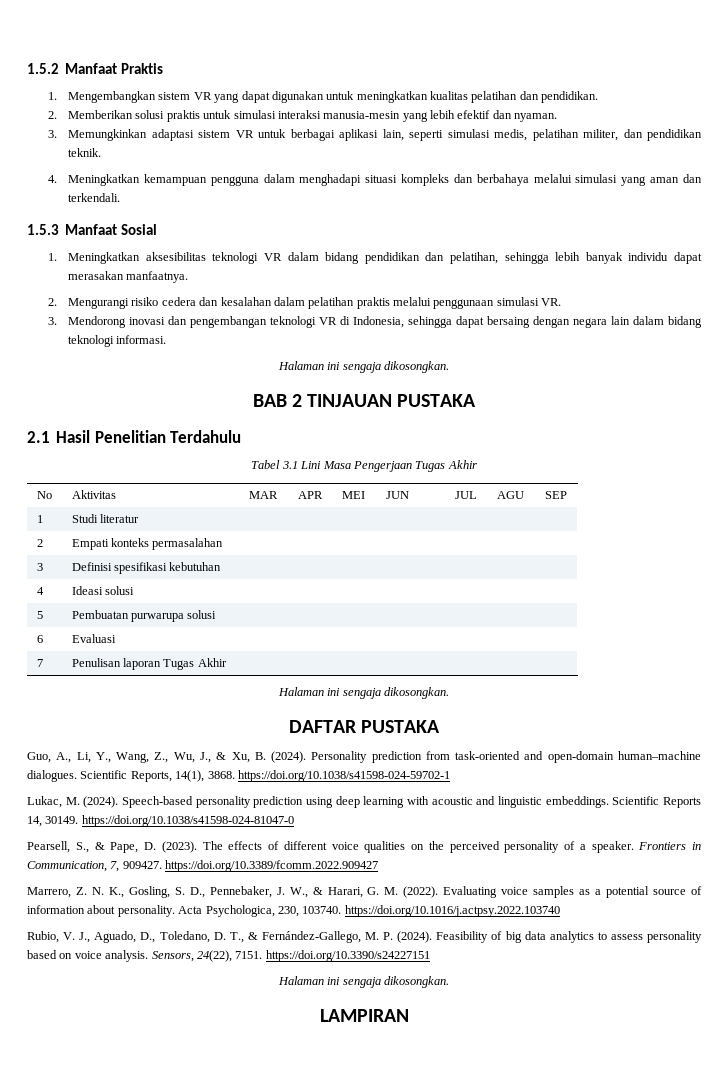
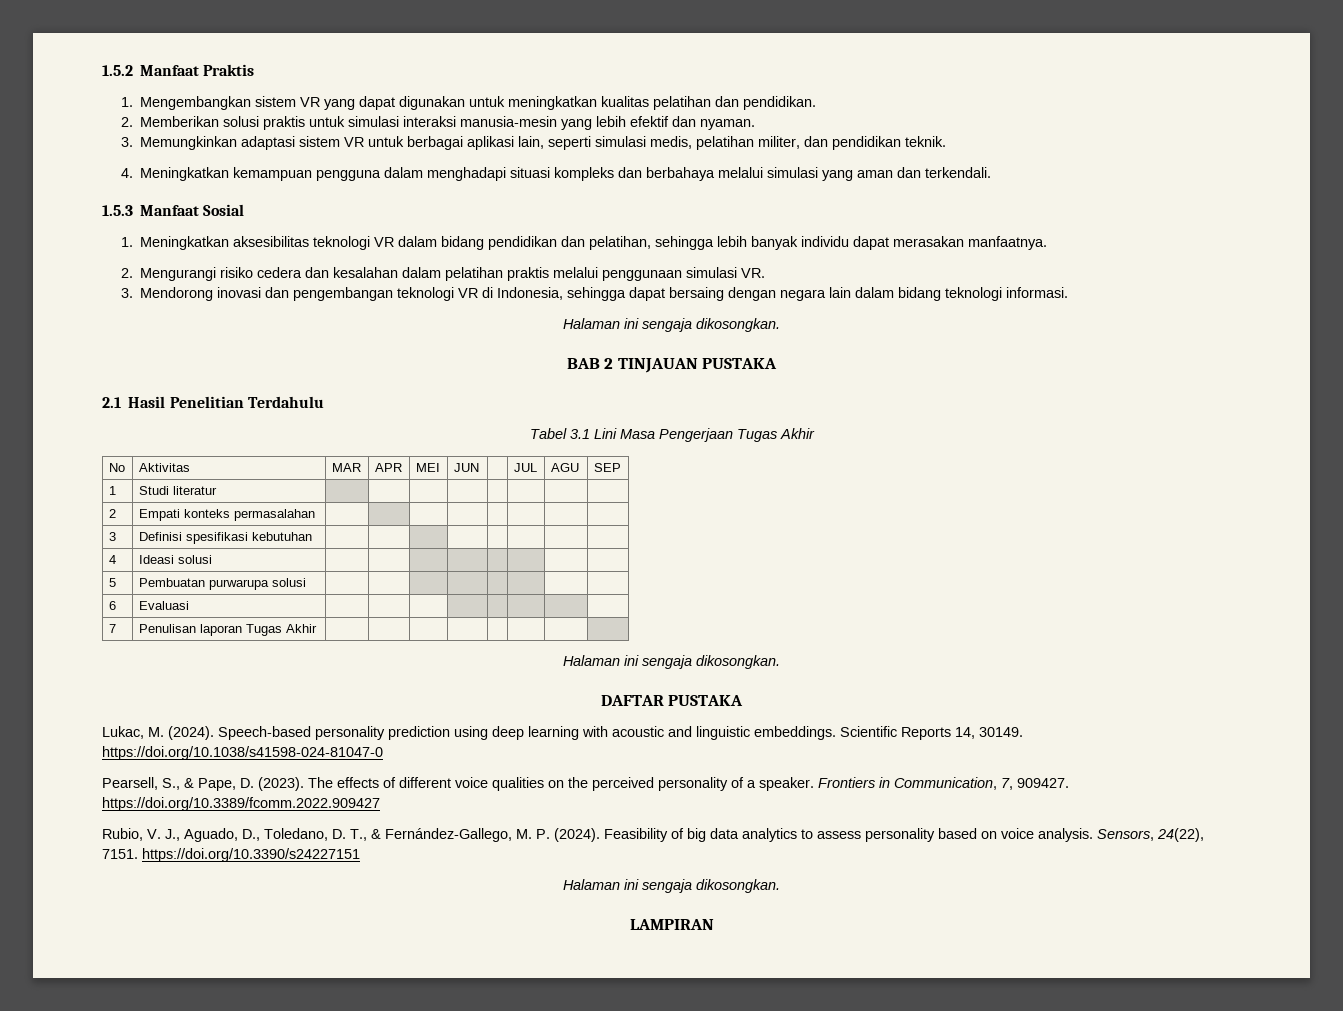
[27,751,701,763] [27,770,450,782] // Guo, A., Li, Y., Wang, Z., Wu, J., & Xu, B. (2024). Personality prediction from task-oriented and open-domain human–machine dialogues. Scientific Reports, 14(1), 3868. https://doi.org/10.1038/s41598-024-59702-1 -> (744, 700) none
[27,886,703,898] [27,905,560,917] // Marrero, Z. N. K., Gosling, S. D., Pennebaker, J. W., & Harari, G. M. (2022). Evaluating voice samples as a potential source of information about personality. Acta Psychologica, 230, 103740. https://doi.org/10.1016/j.actpsy.2022.103740 -> (380, 804) none

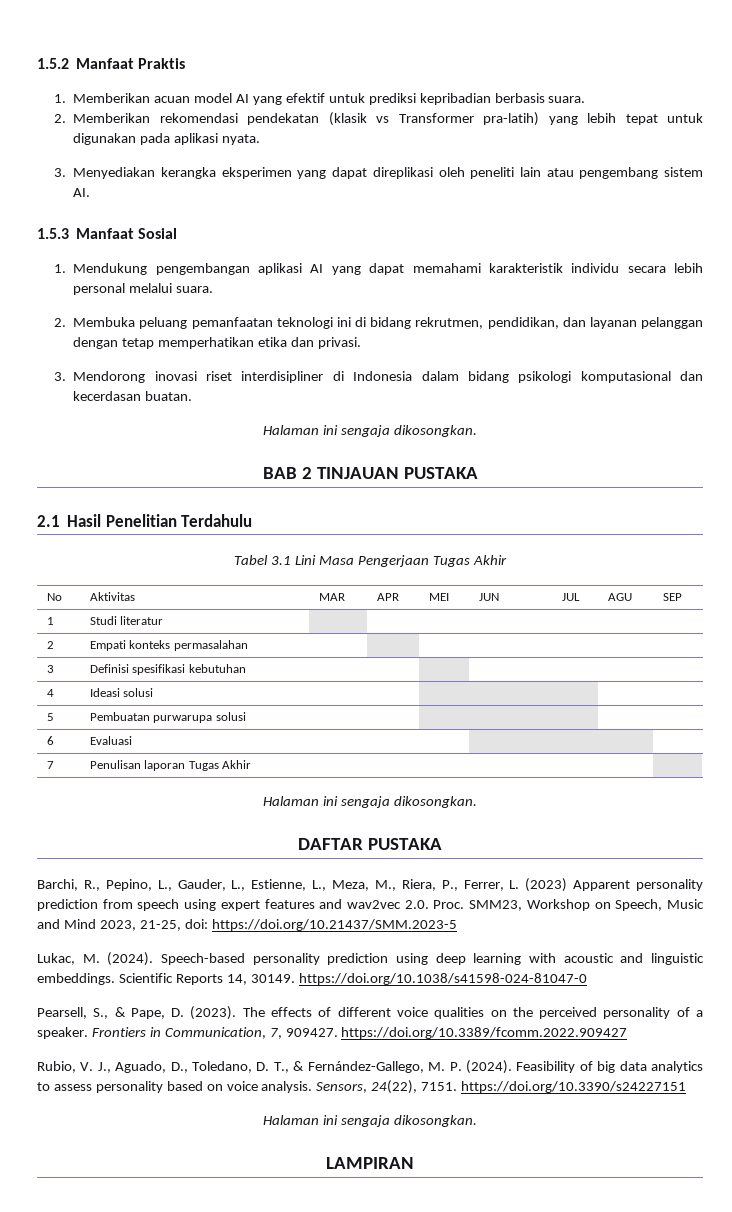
[139,96,816,110] [120,116,755,130] [120,136,946,150] [120,167,991,181] [102,204,245,216] [120,236,1047,250] [120,267,765,281] [120,287,1068,301] Mengembangkan sistem VR yang dapat digunakan untuk meningkatkan kualitas pelatihan dan pendidikan. // 2. Memberikan solusi praktis untuk simulasi interaksi manusia-mesin yang lebih efektif dan nyaman. // 3. Memungkinkan adaptasi sistem VR untuk berbagai aplikasi lain, seperti simulasi medis, pelatihan militer, dan pendidikan teknik. // 4. Meningkatkan kemampuan pengguna dalam menghadapi situasi kompleks dan berbahaya melalui simulasi yang aman dan terkendali. // 1.5.3 Manfaat Sosial // 1. Meningkatkan aksesibilitas teknologi VR dalam bidang pendidikan dan pelatihan, sehingga lebih banyak individu dapat merasakan manfaatnya. // 2. Mengurangi risiko cedera dan kesalahan dalam pelatihan praktis melalui penggunaan simulasi VR. // 3. Mendorong inovasi dan pengembangan teknologi VR di Indonesia, sehingga dapat bersaing dengan negara lain dalam bidang teknologi informasi. -> [73,93,586,105] [54,112,703,126] [73,133,261,145] [54,167,704,179] [73,188,91,197] [37,228,178,239] [54,263,704,275] [73,283,214,295] [54,317,703,329] [73,337,361,349] [54,371,704,383] [73,391,193,401] Memberikan acuan model AI yang efektif untuk prediksi kepribadian berbasis suara. // 2. Memberikan rekomendasi pendekatan (klasik vs Transformer pra-latih) yang lebih tepat untuk digunakan pada aplikasi nyata. // 3. Menyediakan kerangka eksperimen yang dapat direplikasi oleh peneliti lain atau pengembang sistem AI. // 1.5.3 Manfaat Sosial // 1. Mendukung pengembangan aplikasi AI yang dapat memahami karakteristik individu secara lebih personal melalui suara. // 2. Membuka peluang pemanfaatan teknologi ini di bidang rekrutmen, pendidikan, dan layanan pelanggan dengan tetap memperhatikan etika dan privasi. // 3. Mendorong inovasi riset interdisipliner di Indonesia dalam bidang psikologi komputasional dan kecerdasan buatan.
(744, 700) none -> [37,878,703,892] [37,899,704,911] [37,919,457,931] // Barchi, R., Pepino, L., Gauder, L., Estienne, L., Meza, M., Riera, P., Ferrer, L. (2023) Apparent personality prediction from speech using expert features and wav2vec 2.0. Proc. SMM23, Workshop on Speech, Music and Mind 2023, 21-25, doi: https://doi.org/10.21437/SMM.2023-5

